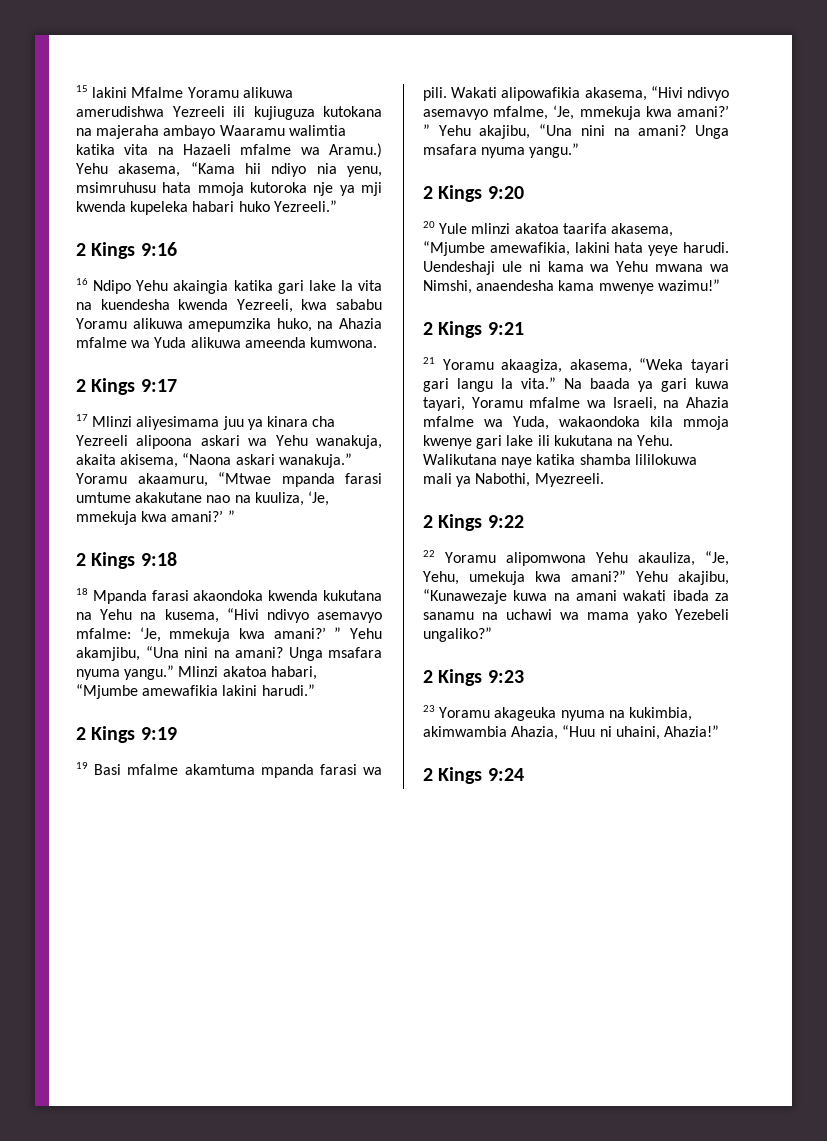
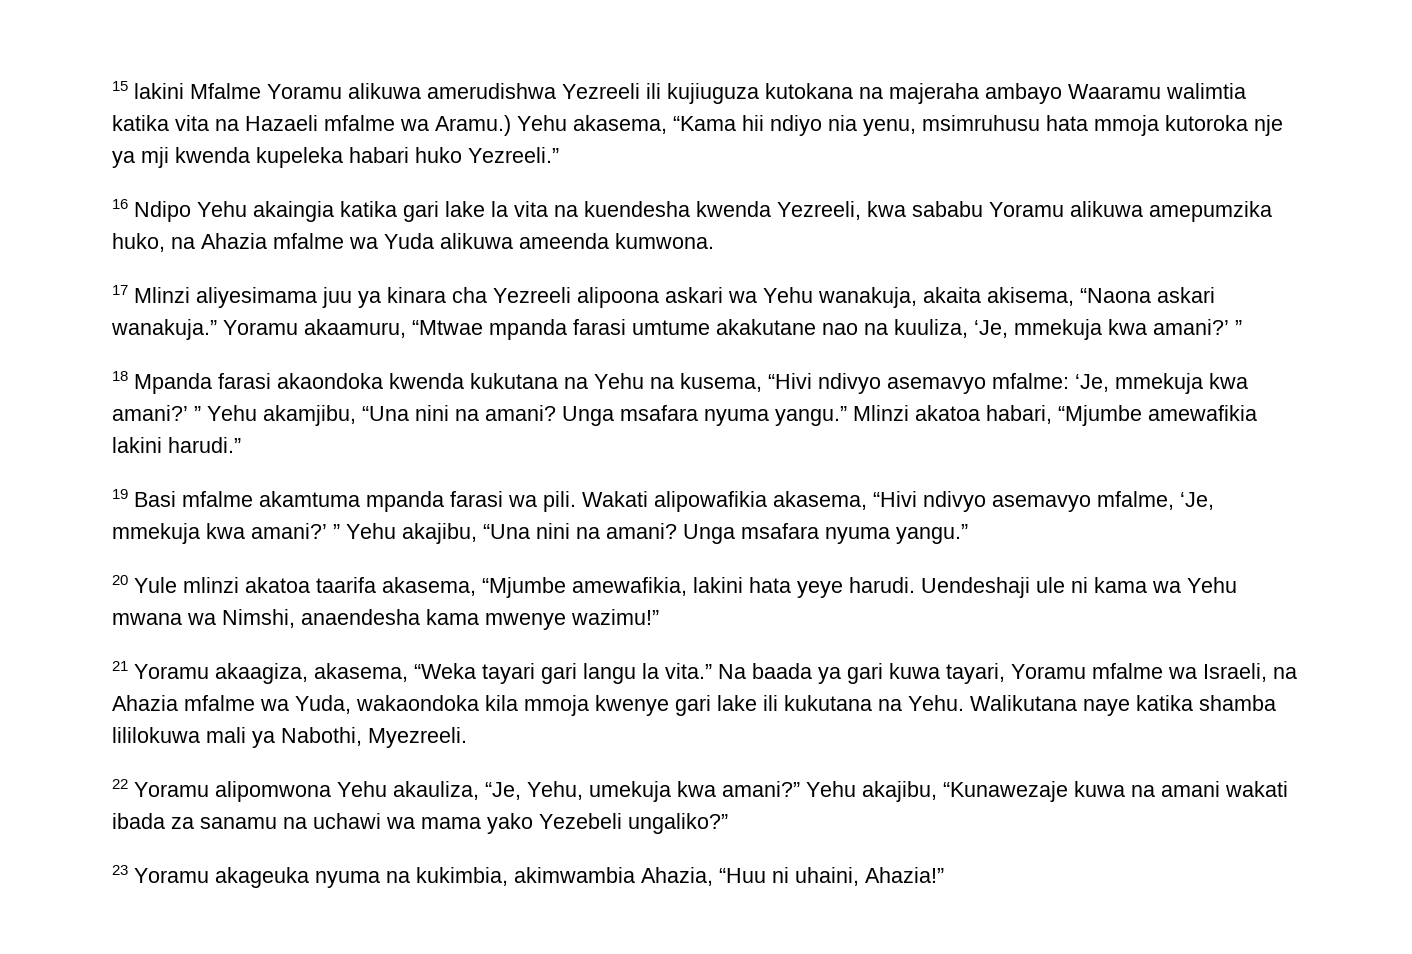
[76,242,177,259] // 2 Kings 9:16 -> (559, 155) none
[76,378,177,395] // 2 Kings 9:17 -> (714, 241) none
[76,552,177,569] // 2 Kings 9:18 -> (1242, 327) none
[76,726,177,743] // 2 Kings 9:19 -> (241, 445) none
[423,185,524,202] // 2 Kings 9:20 -> (968, 534) none
[423,321,524,338] // 2 Kings 9:21 -> (659, 617) none
[423,514,524,531] // 2 Kings 9:22 -> (467, 737) none
[423,669,524,686] // 2 Kings 9:23 -> (728, 823) none
[423,767,524,784] // 2 Kings 9:24 -> (944, 875) none

